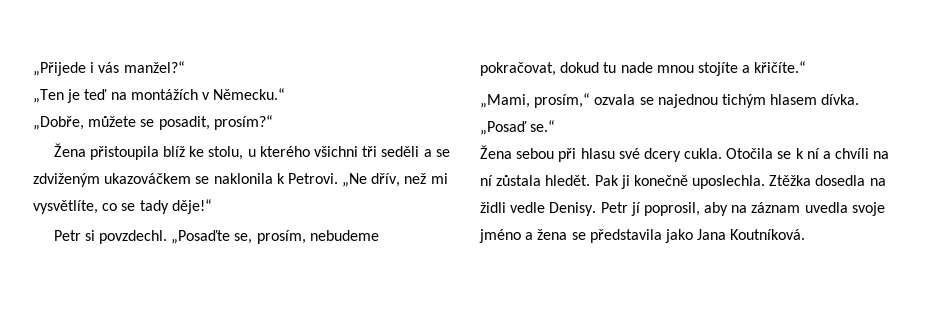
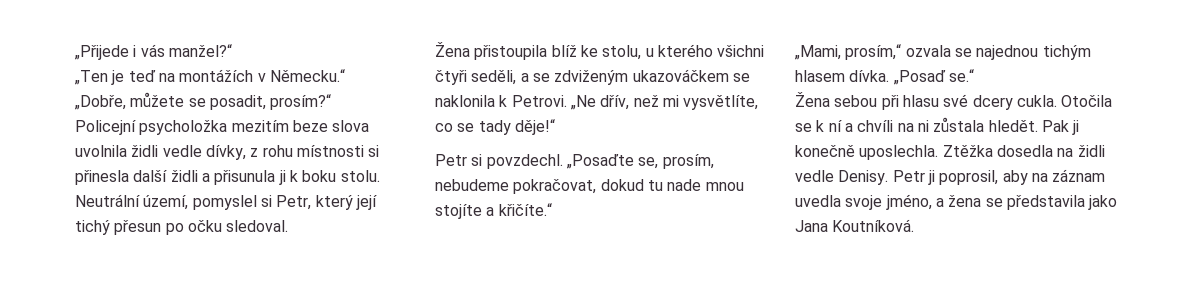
(273, 122) none -> [75,120,370,135] [75,145,380,160] [75,170,380,185] [75,194,377,210] [75,220,289,235] // Policejní psycholožka mezitím beze slova uvolnila židli vedle dívky, z rohu místnosti si přinesla další židli a přisunula ji k boku stolu. Neutrální území, pomyslel si Petr, který její tichý přesun po očku sledoval.
[362,146,420,157] tři seděli -> [435,70,517,85] čtyři seděli,
[480,175,493,186] ní -> [917,120,929,132] ni
[630,202,641,216] jí -> [927,170,935,185] ji
[479,229,521,243] jméno -> [885,194,932,210] jméno,

